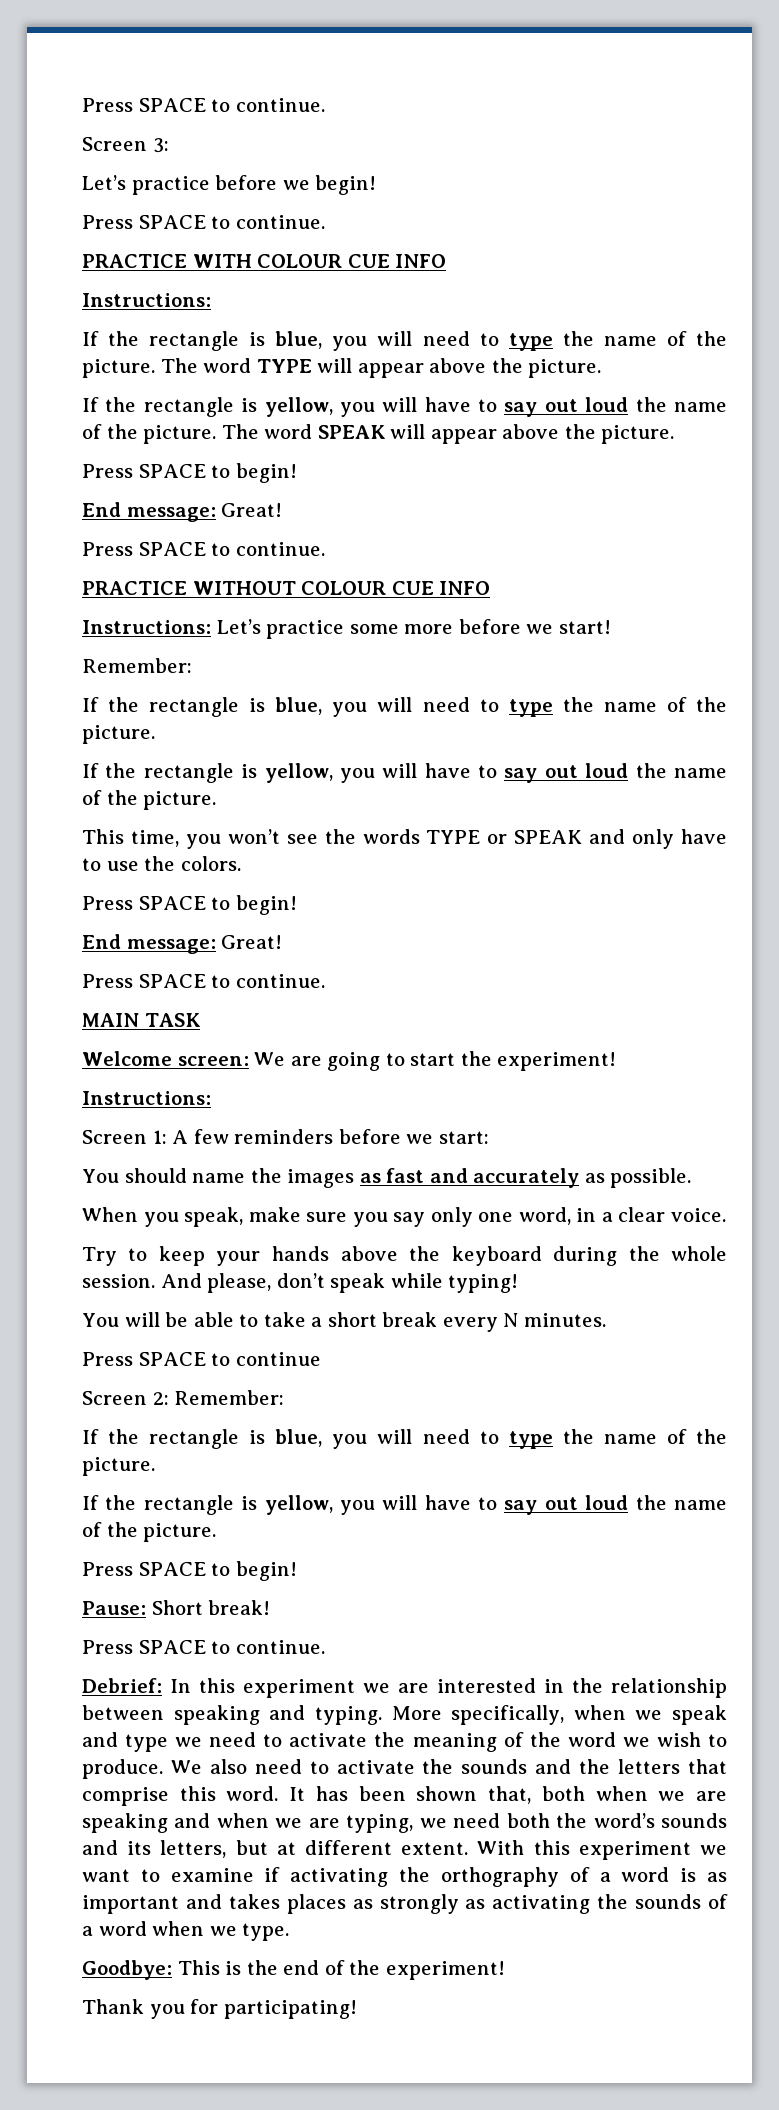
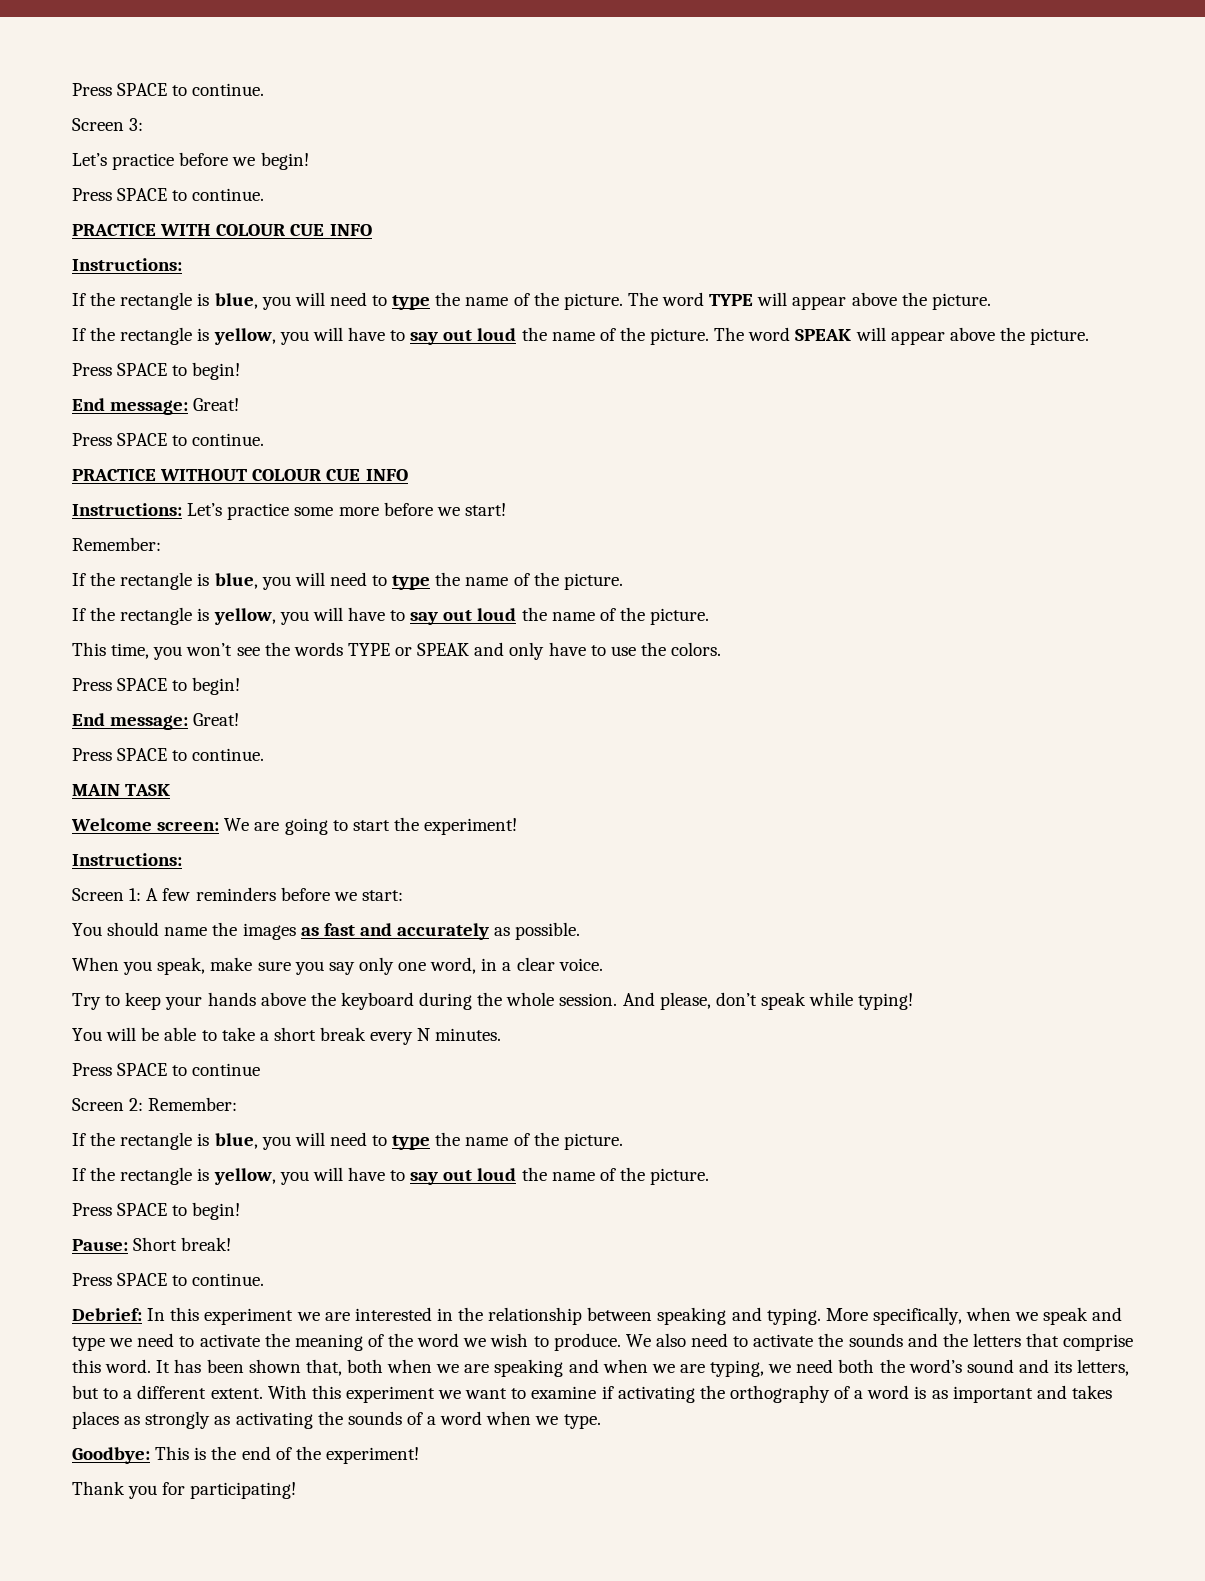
[661,1813,727,1828] sounds -> [966,1359,1014,1373] sound
[276,1842,296,1855] at -> [103,1388,133,1399] to a

